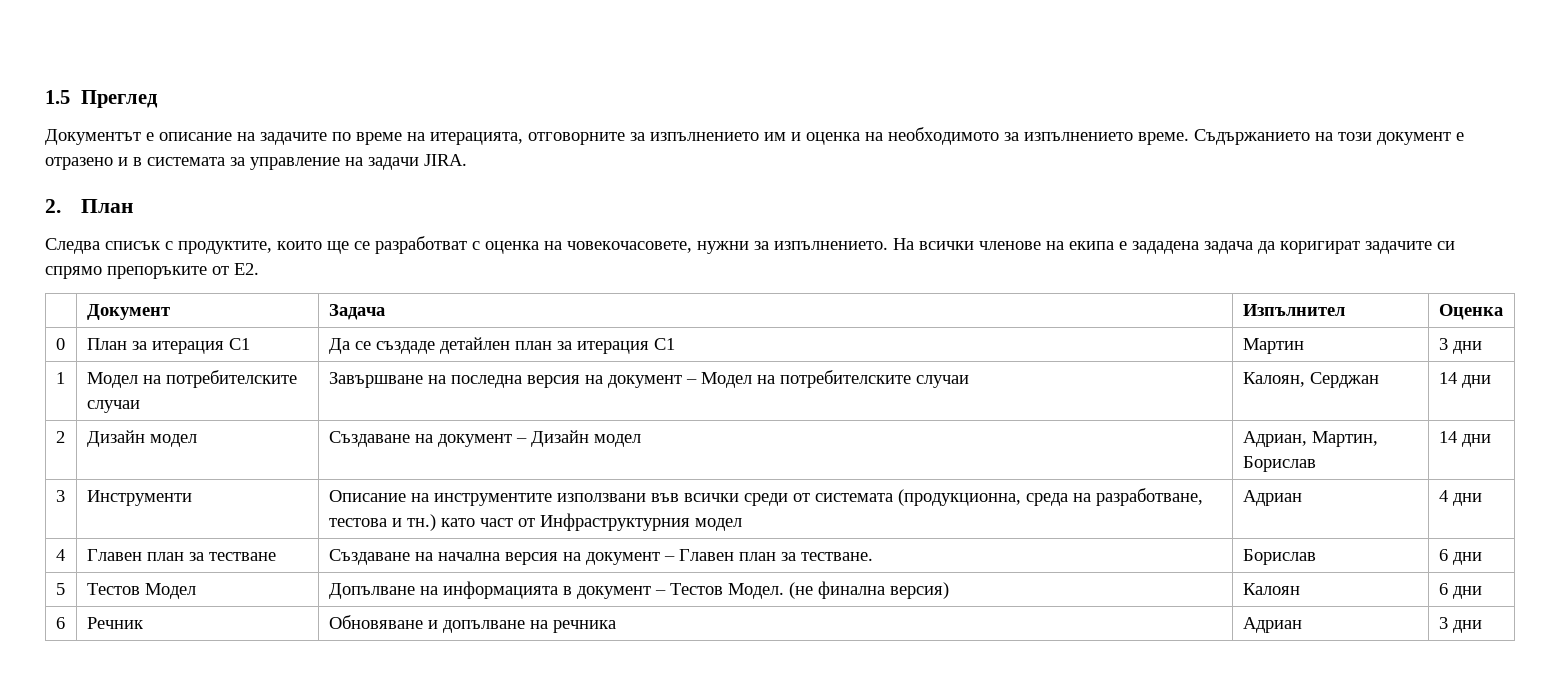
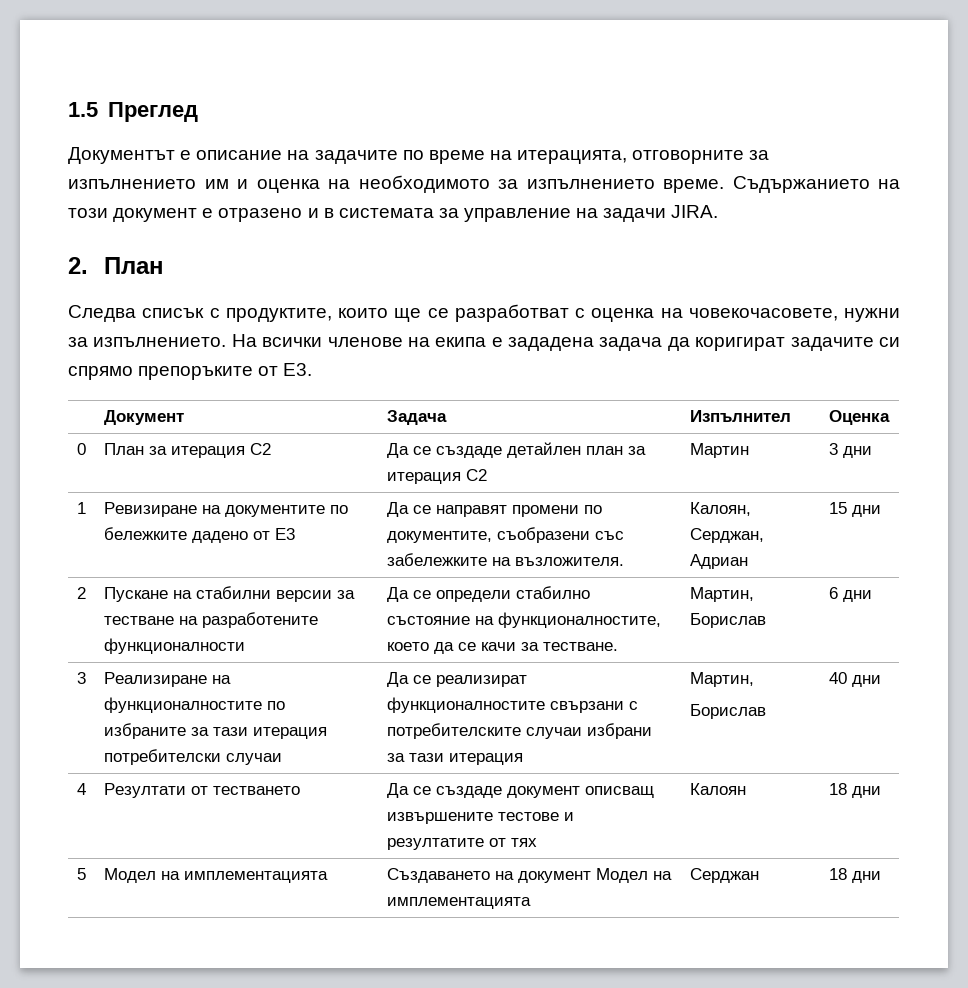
[234,263,259,275] Е2. -> [283,363,313,376] Е3.
[228,338,250,350] C1 -> [249,443,271,455] C2
[653,338,675,350] C1 -> [465,469,487,481] C2
[86,370,297,388] [86,400,140,413] [328,370,969,388] [1242,372,1379,388] [1438,372,1491,388] [55,431,65,443] [86,430,197,447] [328,430,641,447] [1242,431,1378,447] [1242,456,1316,472] [1438,431,1491,447] [55,490,65,502] [86,490,192,506] [328,488,1203,506] [328,513,742,531] [1242,490,1302,506] [1438,490,1482,506] [55,549,65,561] [86,549,276,561] [328,549,776,565] Модел на потребителските случаи | Завършване на последна версия на документ – Модел на потребителските случаи | Калоян, Серджан | 14 дни // 2 | Дизайн модел | Създаване на документ – Дизайн модел | Адриан, Мартин, Борислав | 14 дни // 3 | Инструменти | Описание на инструментите използвани във всички среди от системата (продукционна, среда на разработване, тестова и тн.) като част от Инфраструктурния модел | Адриан | 4 дни // 4 | Главен план за тестване | Създаване на начална версия на документ – Главен план -> [103,502,348,517] [103,527,295,543] [386,502,602,517] [386,527,624,543] [386,553,624,566] [689,502,751,516] [689,528,764,543] [689,554,748,569] [828,502,881,517] [76,587,86,599] [103,586,355,602] [103,612,318,628] [103,638,245,654] [386,586,590,602] [386,612,661,628] [386,642,516,654] Ревизиране на документите по бележките дадено от Е3 | Да се направят промени по документите, съобразени със забележките на възложителя. | Калоян, Серджан, Адриан | 15 дни // 2 | Пускане на стабилни версии за тестване на разработените функционалности | Да се определи стабилно състояние на функционалностите, което да се качи
(873, 556) none -> [689,587,754,602] Мартин,
[55,583,65,595] [86,583,196,599] [328,581,949,599] 5 | Тестов Модел | Допълване на информацията в документ – Тестов Модел. (не финална версия) -> [76,672,86,684] [103,672,231,687] [103,697,285,713] [103,723,327,739] [103,749,282,765] [386,672,527,687] [386,697,638,713] [386,723,652,739] [386,753,523,765] [689,672,754,687] [689,704,766,719] [828,672,881,687] [76,783,86,795] [103,783,300,798] [386,783,654,798] [386,812,574,824] [386,838,537,850] 3 | Реализиране на функционалностите по избраните за тази итерация потребителски случаи | Да се реализират функционалностите свързани с потребителските случаи избрани за тази итерация | Мартин, // Борислав | 40 дни // 4 | Резултати от тестването | Да се създаде документ описващ извършените тестове и резултатите от тях
[1438,583,1482,599] [55,617,65,629] [86,617,143,629] [328,615,616,633] [1242,617,1302,633] [1438,617,1448,629] 6 дни // 6 | Речник | Обновяване и допълване на речника | Адриан | 3 -> [828,783,881,798] [76,868,86,880] [103,868,328,883] [386,868,672,883] [386,897,531,909] [689,868,759,883] [828,868,847,880] 18 дни // 5 | Модел на имплементацията | Създаването на документ Модел на имплементацията | Серджан | 18

